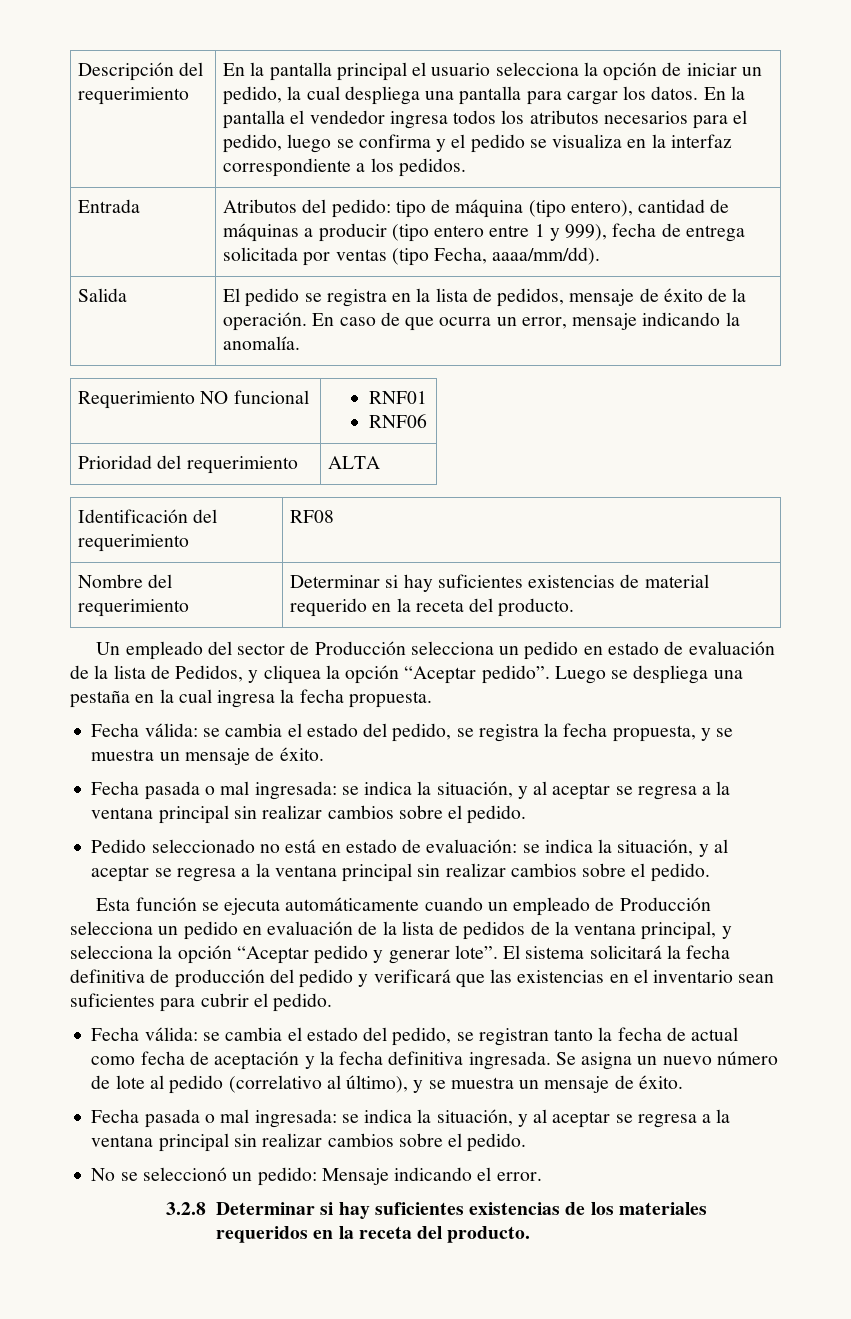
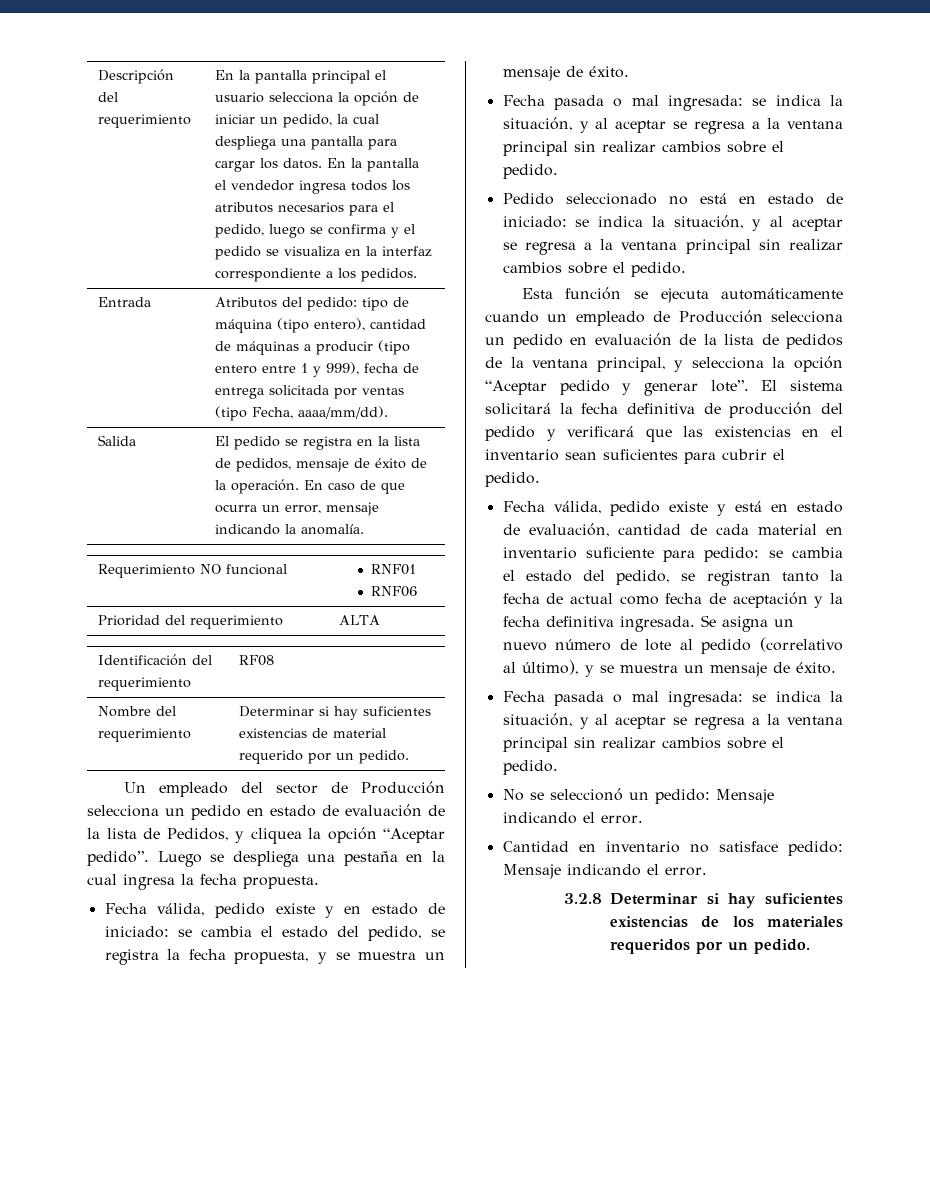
[372,598,575,617] en la receta del producto. -> [308,750,410,764] por un pedido.
[144,723,198,737] válida: -> [156,903,445,918] [104,926,169,938] válida, pedido existe y en estado de iniciado:
[426,839,518,853] evaluación: -> [502,216,567,228] iniciado:
[144,1027,198,1041] válida: -> [553,501,843,516] [502,523,843,537] [502,547,760,562] válida, pedido existe y está en estado de evaluación, cantidad de cada material en inventario suficiente para pedido:
(542, 1176) none -> [502,841,843,856] [502,864,707,879] // Cantidad en inventario no satisface pedido: Mensaje indicando el error.
[313,1226,531,1243] en la receta del producto. -> [696,939,811,954] por un pedido.

